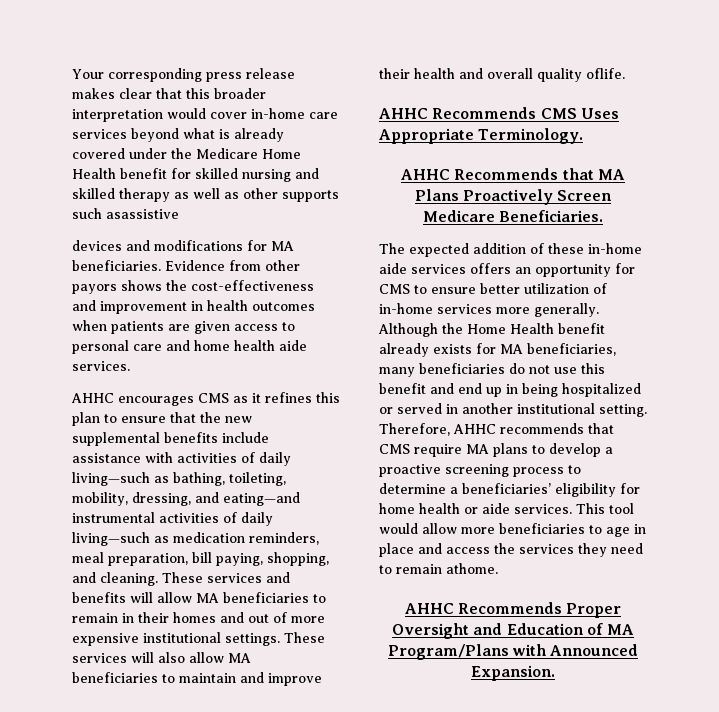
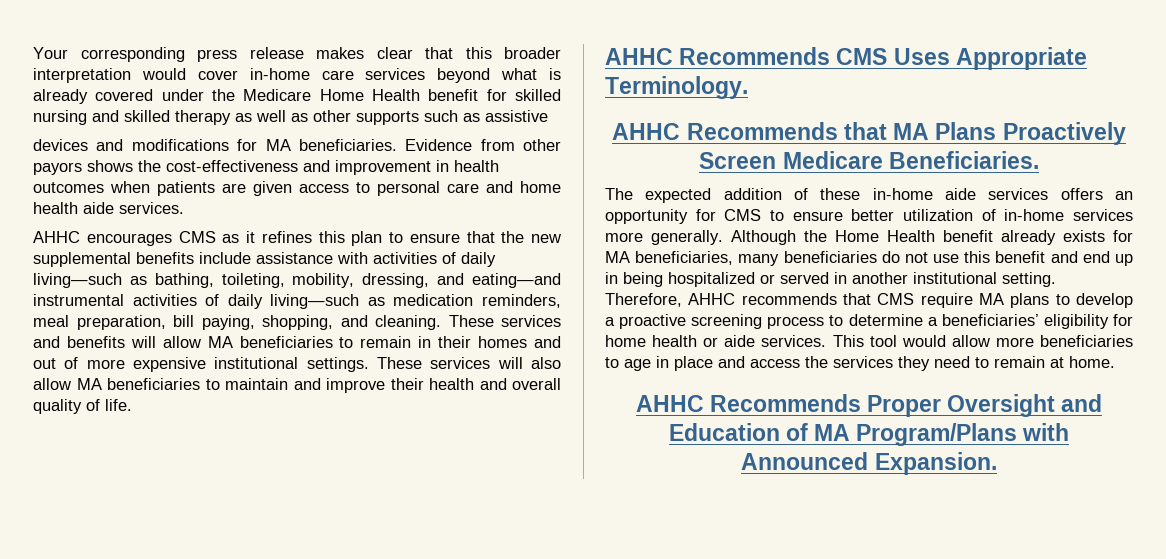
[106,209,179,219] asassistive -> [463,110,548,122] as assistive
[586,68,625,79] oflife. -> [86,399,132,411] of life.
[446,563,498,574] athome. -> [1050,356,1115,368] at home.

